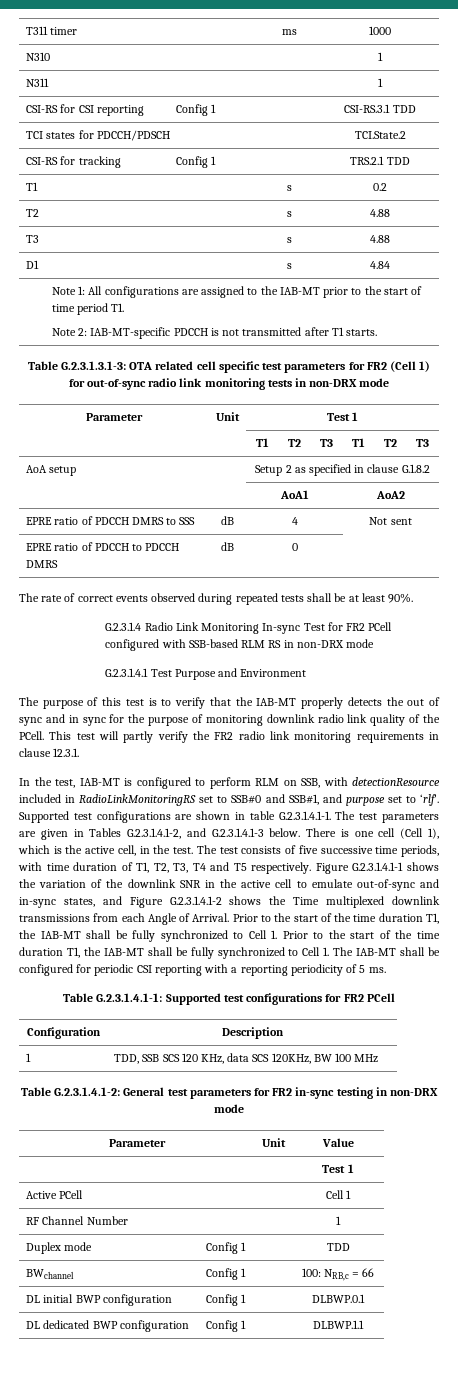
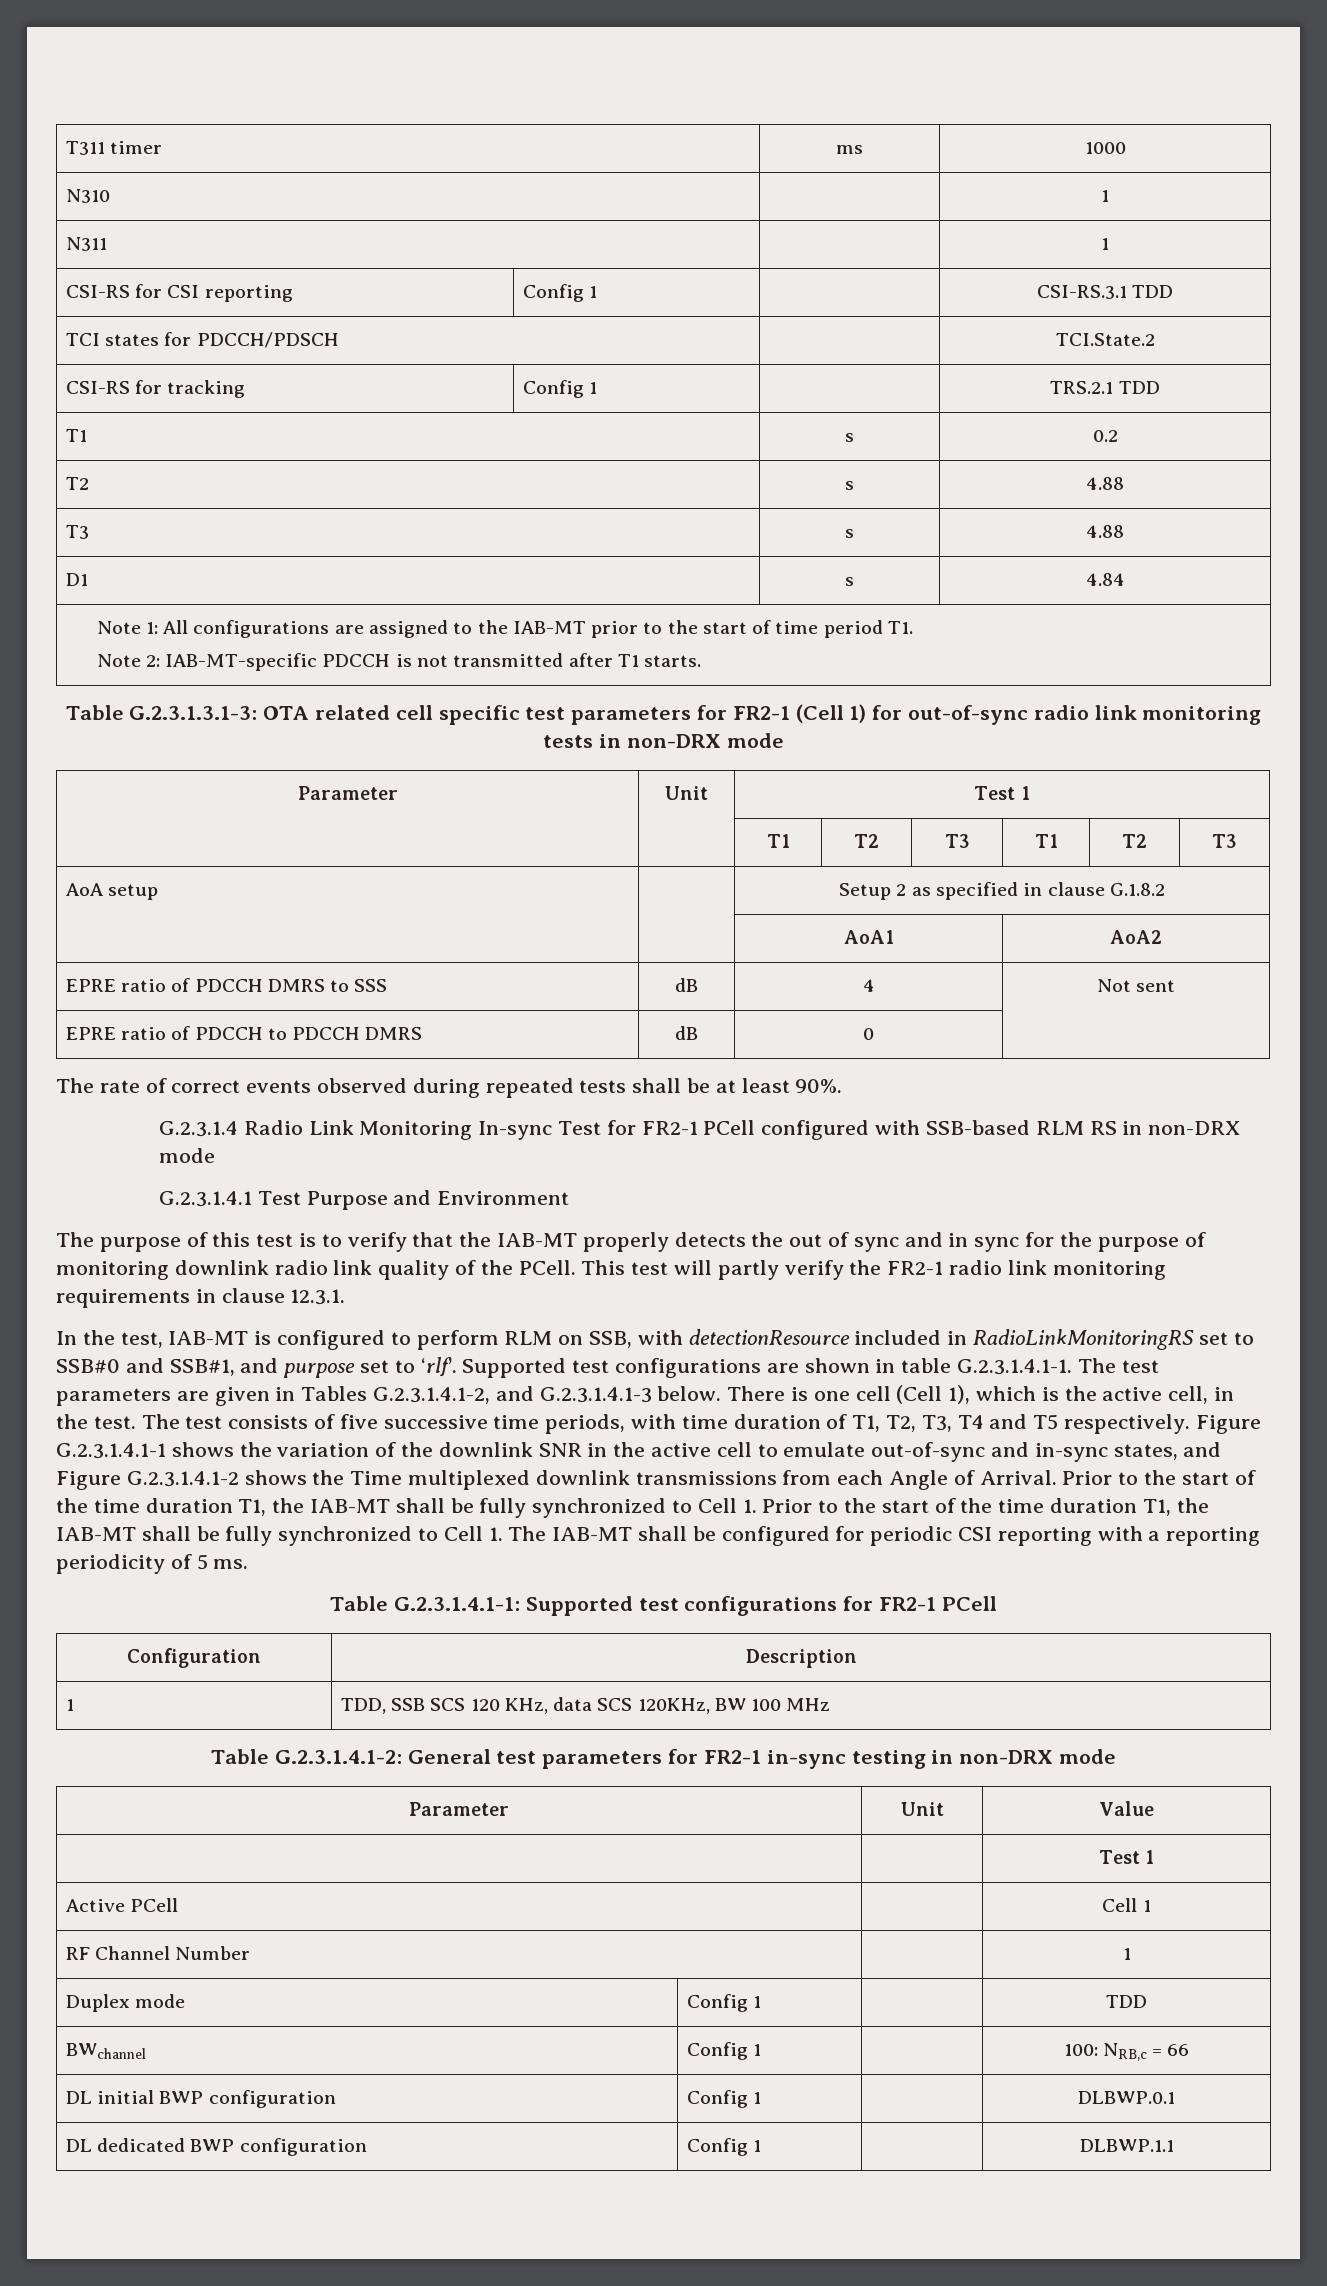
[366,362,387,370] FR2 -> [732,706,790,720] FR2-1
[346,623,366,631] FR2 -> [641,1121,698,1135] FR2-1
[214,732,234,740] FR2 -> [887,1261,944,1275] FR2-1
[343,994,364,1002] FR2 -> [879,1597,937,1611] FR2-1
[272,1088,293,1096] FR2 -> [703,1750,761,1764] FR2-1

